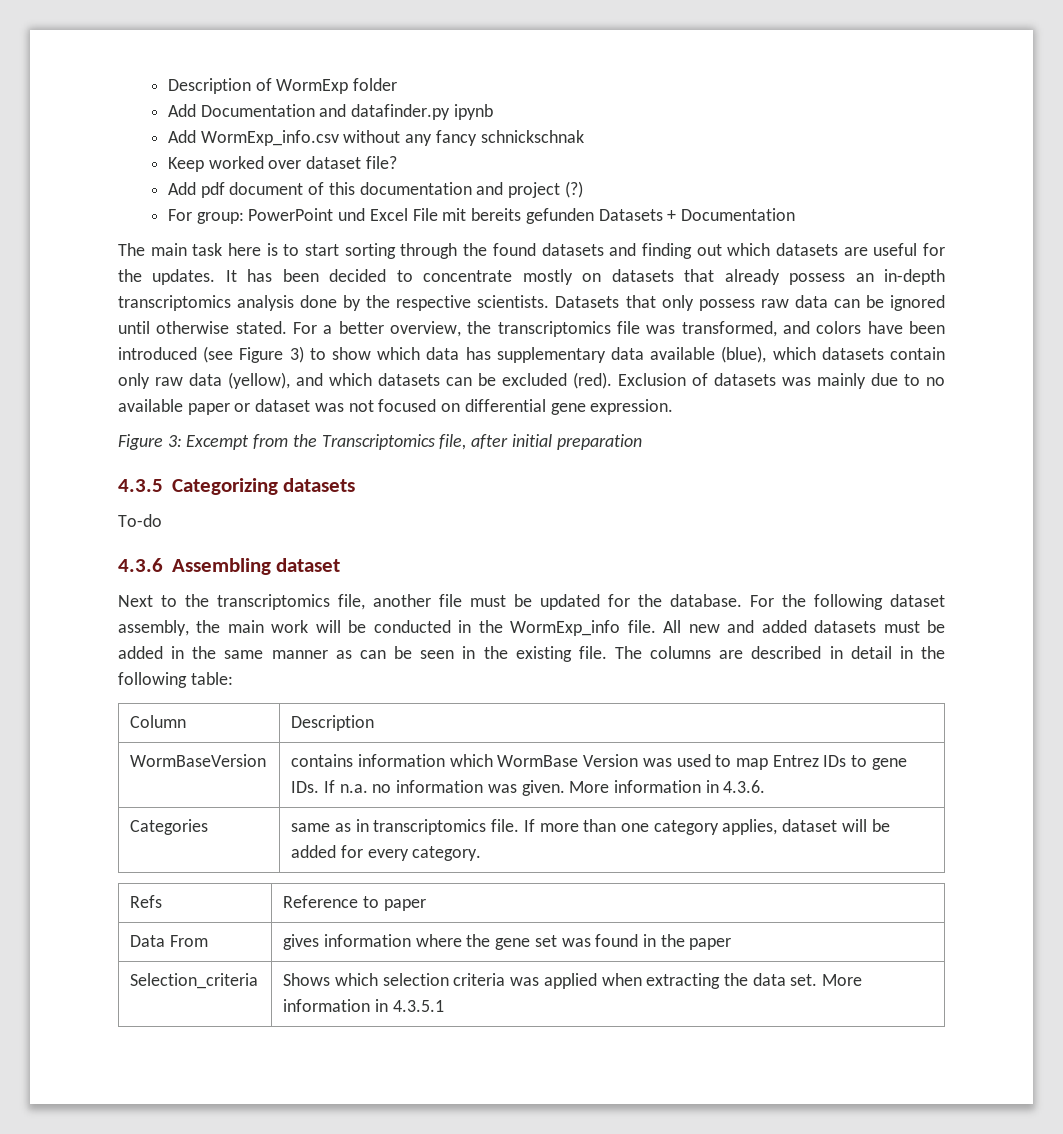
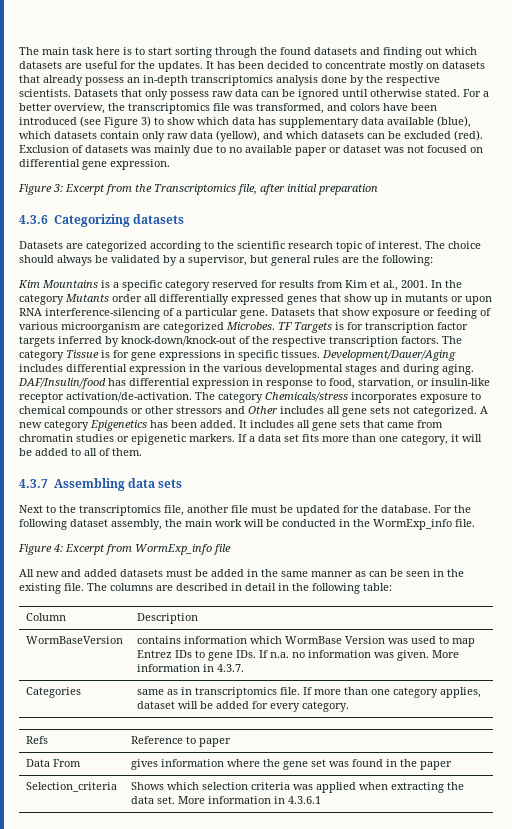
[168,78,398,94] [168,104,493,120] [168,130,584,146] [168,156,397,172] [168,181,583,198] [168,208,796,224] Description of WormExp folder // Add Documentation and datafinder.py ipynb // Add WormExp_info.csv without any fancy schnickschnak // Keep worked over dataset file? // Add pdf document of this documentation and project (?) // For group: PowerPoint und Excel File mit bereits gefunden Datasets + Documentation // -> (19, 51) none
[186,435,250,450] Excempt -> [65,184,105,195] Excerpt
[118,479,163,492] 4.3.5 -> [19,215,48,224] 4.3.6
[118,514,162,527] [118,558,341,575] To-do // 4.3.6 Assembling dataset -> [19,241,481,252] [19,255,433,266] [18,280,462,291] [19,294,492,305] [19,308,491,319] [19,322,468,333] [19,336,462,347] [19,350,456,361] [19,364,474,375] [18,378,490,389] [19,392,481,403] [19,406,488,417] [19,420,443,431] [19,434,482,445] [19,448,142,456] [19,478,182,491] Datasets are categorized according to the scientific research topic of interest. The choice should always be validated by a supervisor, but general rules are the following: // Kim Mountains is a specific category reserved for results from Kim et al., 2001. In the category Mutants order all differentially expressed genes that show up in mutants or upon RNA interference-silencing of a particular gene. Datasets that show exposure or feeding of various microorganism are categorized Microbes. TF Targets is for transcription factor targets inferred by knock-down/knock-out of the respective transcription factors. The category Tissue is for gene expressions in specific tissues. Development/Dauer/Aging includes differential expression in the various developmental stages and during aging. DAF/Insulin/food has differential expression in response to food, starvation, or insulin-like receptor activation/de-activation. The category Chemicals/stress incorporates exposure to chemical compounds or other stressors and Other includes all gene sets not categorized. A new category Epigenetics has been added. It includes all gene sets that came from chromatin studies or epigenetic markers. If a data set fits more than one category, it will be added to all of them. // 4.3.7 Assembling data sets
(656, 626) none -> [18,544,231,555] // Figure 4: Excerpt from WormExp_info file //
[723,780,766,793] 4.3.6. -> [216,664,244,672] 4.3.7.
[392,1000,444,1012] 4.3.5.1 -> [287,796,321,804] 4.3.6.1

